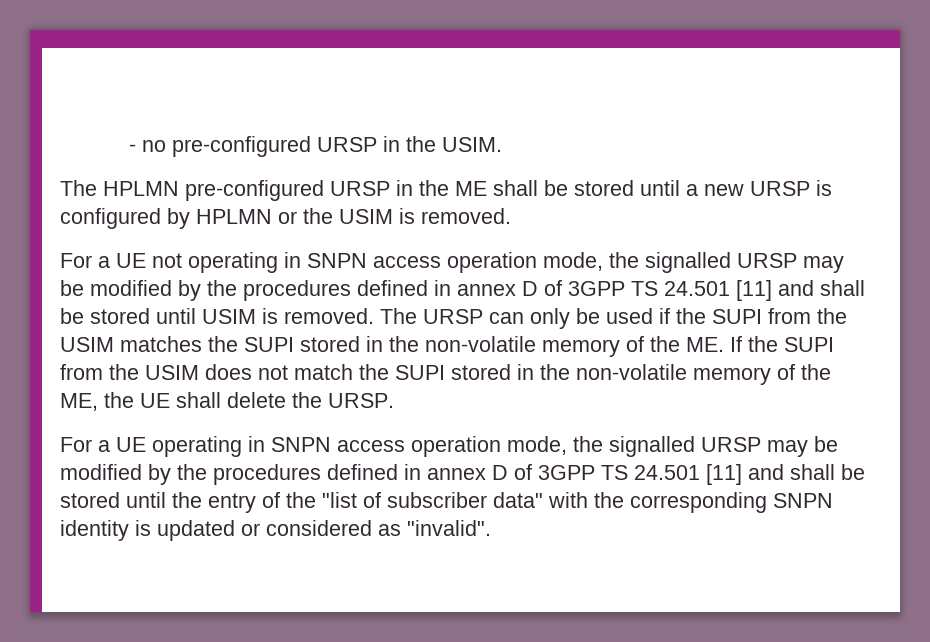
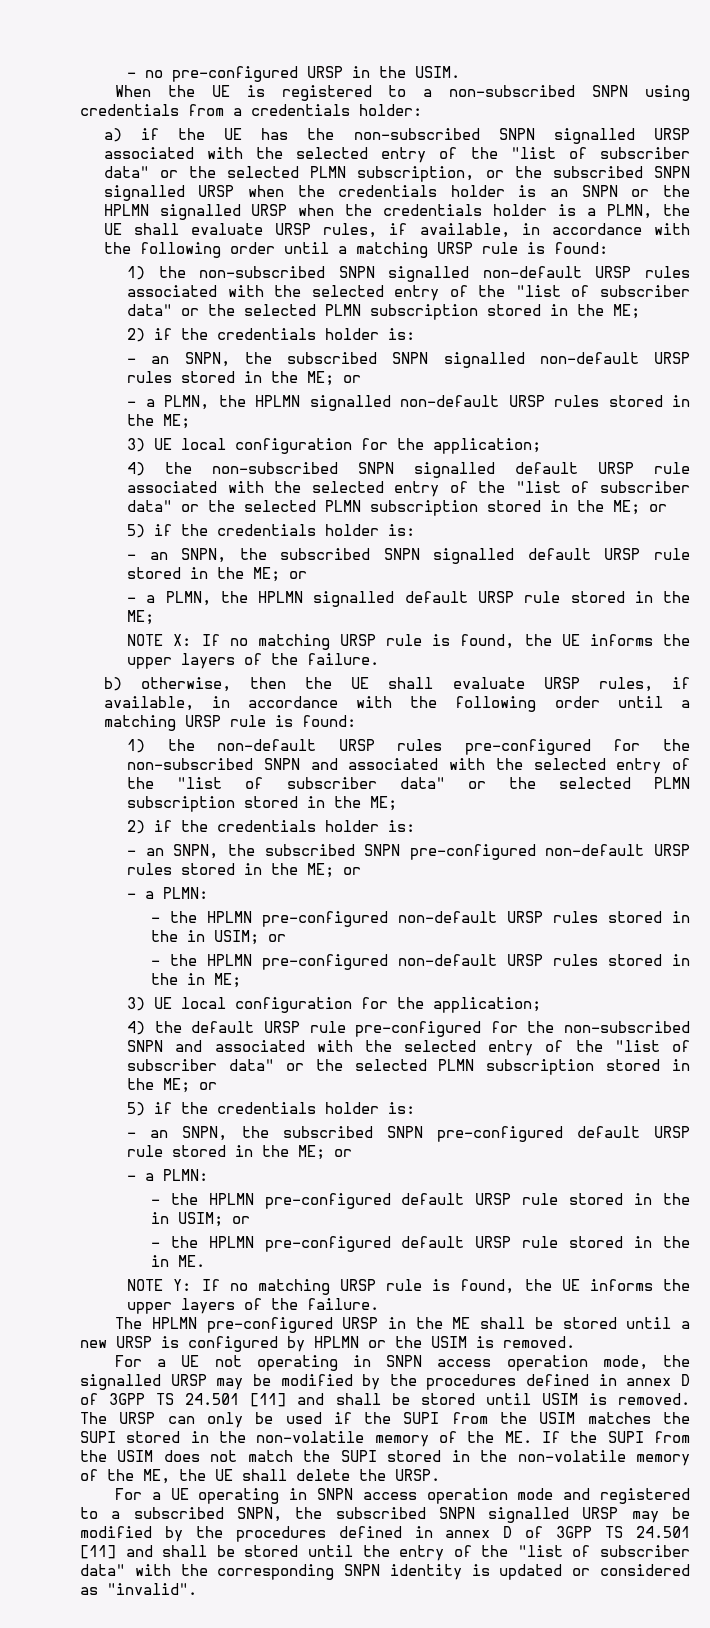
(502, 144) none -> [115,85,690,101] [80,104,422,116] [103,128,690,144] [103,147,690,163] [103,166,690,182] [103,185,691,201] [103,204,690,220] [103,223,690,238] [103,242,608,258] [127,266,690,282] [127,285,690,301] [127,304,641,320] [127,328,416,342] [127,352,690,368] [127,371,362,386] [127,395,690,411] [127,414,191,429] [127,438,542,454] [127,462,691,478] [127,481,690,497] [127,500,668,516] [127,524,416,538] [127,548,690,564] [127,567,308,582] [127,591,690,607] [127,610,155,625] [127,634,691,650] [127,653,380,669] [103,677,690,692] [103,696,690,712] [103,715,356,731] [127,739,690,755] [127,758,690,774] [127,777,690,789] [127,796,398,812] [127,820,416,834] [127,844,690,860] [127,863,362,878] [127,887,209,899] [150,911,690,927] [150,930,286,945] [150,954,690,970] [150,973,241,988] [127,997,542,1013] [127,1021,690,1037] [127,1040,690,1056] [127,1059,690,1075] [127,1078,218,1093] [127,1102,416,1116] [127,1126,690,1142] [127,1145,353,1160] [127,1169,209,1181] [150,1193,691,1209] [150,1212,250,1227] [150,1236,691,1252] [150,1255,205,1267] [127,1279,691,1295] [127,1298,380,1314] // When the UE is registered to a non-subscribed SNPN using credentials from a credentials holder: // a) if the UE has the non-subscribed SNPN signalled URSP associated with the selected entry of the "list of subscriber data" or the selected PLMN subscription, or the subscribed SNPN signalled URSP when the credentials holder is an SNPN or the HPLMN signalled URSP when the credentials holder is a PLMN, the UE shall evaluate URSP rules, if available, in accordance with the following order until a matching URSP rule is found: // 1) the non-subscribed SNPN signalled non-default URSP rules associated with the selected entry of the "list of subscriber data" or the selected PLMN subscription stored in the ME; // 2) if the credentials holder is: // - an SNPN, the subscribed SNPN signalled non-default URSP rules stored in the ME; or // - a PLMN, the HPLMN signalled non-default URSP rules stored in the ME; // 3) UE local configuration for the application; // 4) the non-subscribed SNPN signalled default URSP rule associated with the selected entry of the "list of subscriber data" or the selected PLMN subscription stored in the ME; or // 5) if the credentials holder is: // - an SNPN, the subscribed SNPN signalled default URSP rule stored in the ME; or // - a PLMN, the HPLMN signalled default URSP rule stored in the ME; // NOTE X: If no matching URSP rule is found, the UE informs the upper layers of the failure. // b) otherwise, then the UE shall evaluate URSP rules, if available, in accordance with the following order until a matching URSP rule is found: // 1) the non-default URSP rules pre-configured for the non-subscribed SNPN and associated with the selected entry of the "list of subscriber data" or the selected PLMN subscription stored in the ME; // 2) if the credentials holder is: // - an SNPN, the subscribed SNPN pre-configured non-default URSP rules stored in the ME; or // - a PLMN: // - the HPLMN pre-configured non-default URSP rules stored in the in USIM; or // - the HPLMN pre-configured non-default URSP rules stored in the in ME; // 3) UE local configuration for the application; // 4) the default URSP rule pre-configured for the non-subscribed SNPN and associated with the selected entry of the "list of subscriber data" or the selected PLMN subscription stored in the ME; or // 5) if the credentials holder is: // - an SNPN, the subscribed SNPN pre-configured default URSP rule stored in the ME; or // - a PLMN: // - the HPLMN pre-configured default URSP rule stored in the in USIM; or // - the HPLMN pre-configured default URSP rule stored in the in ME. // NOTE Y: If no matching URSP rule is found, the UE informs the upper layers of the failure.
[507,436,603,455] mode, the -> [517,1488,690,1504] [80,1507,475,1522] mode and registered to a subscribed SNPN, the subscribed SNPN

